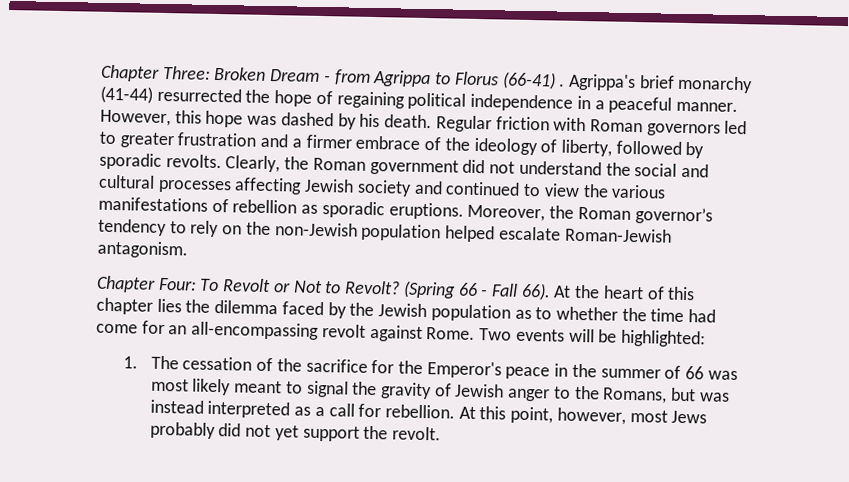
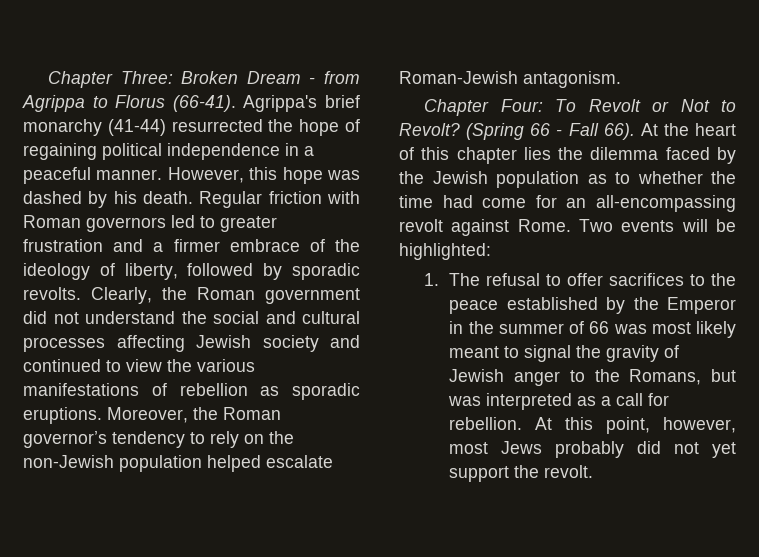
[501,71,566,90] (66-41) . -> [172,95,236,112] (66-41).
[182,356,551,380] cessation of the sacrifice for the Emperor's peace -> [486,273,736,286] [449,297,736,314] refusal to offer sacrifices to the peace established by the Emperor
[149,399,204,414] instead -> (482, 401) none

